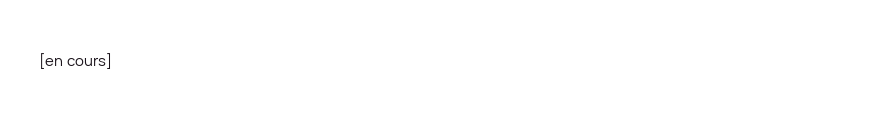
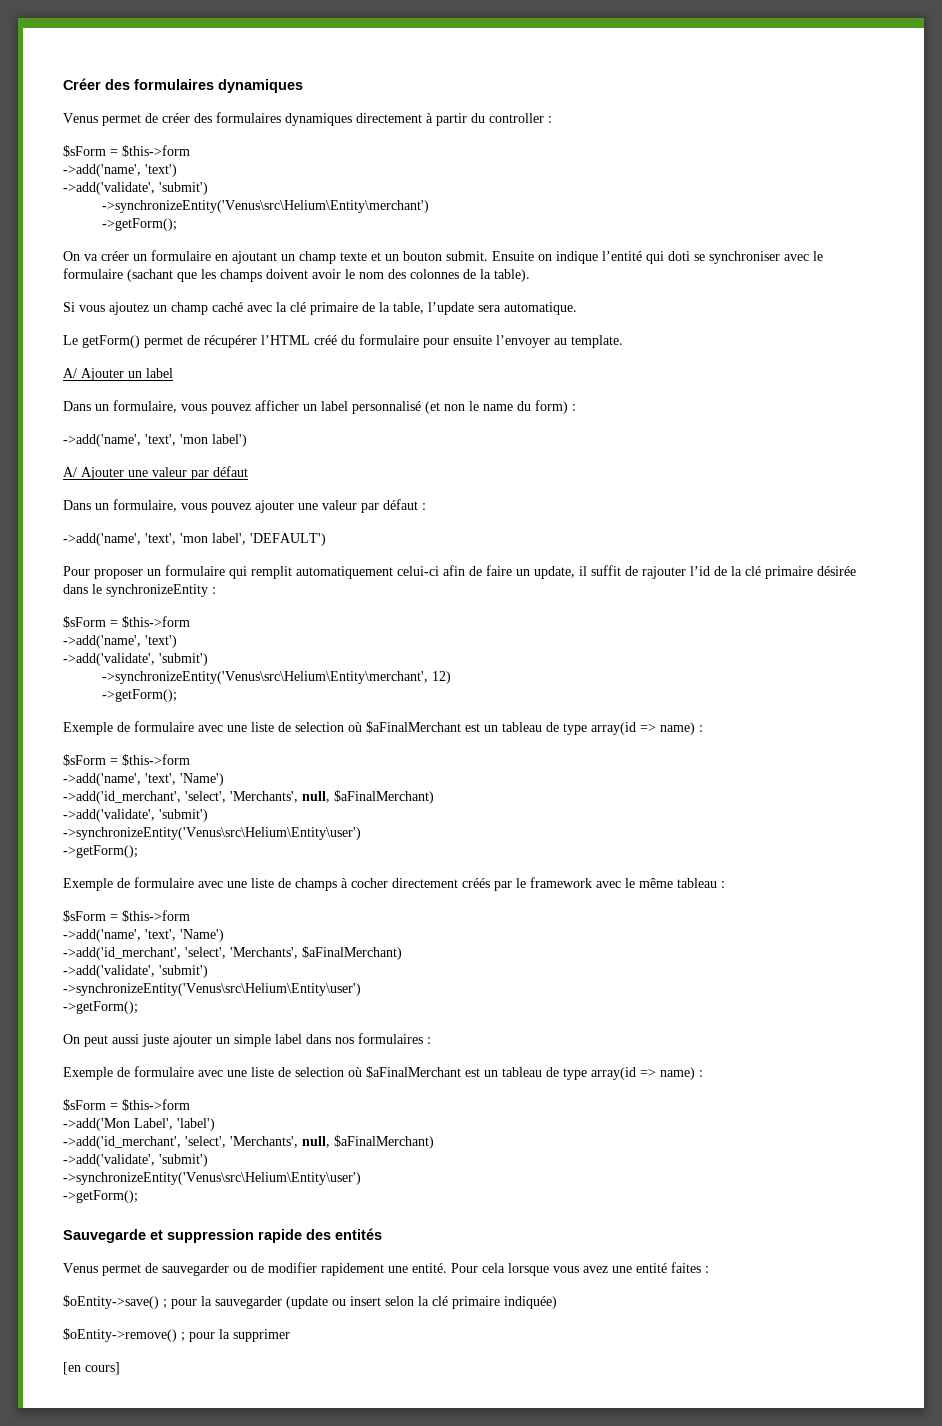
(39, 61) none -> [63,78,303,93] [63,112,552,126] [63,145,190,157] [63,164,177,177] [63,182,208,195] [101,200,429,213] [101,218,177,231] [63,250,823,264] [63,268,530,282] [63,302,577,315] [63,334,623,348] [63,368,173,381] [63,400,576,414] [63,434,247,447] [63,466,248,480] [63,499,426,513] [63,533,326,546] [63,565,856,579] [63,584,216,597] [63,616,190,628] [63,635,177,648] [63,653,208,666] [101,671,451,684] [101,689,177,702] [63,721,703,735] [63,754,190,766] [63,773,224,786] [63,790,434,804] [63,809,208,822] [63,827,361,840] [63,845,138,858] [63,877,725,891] [63,910,190,922] [63,929,224,942] [63,946,402,960] [63,965,208,978] [63,983,361,996] [63,1001,138,1014] [63,1033,431,1047] [63,1066,703,1080] [63,1099,190,1111] [63,1118,215,1131] [63,1135,434,1149] [63,1154,208,1167] [63,1172,361,1185] [63,1190,138,1203] [63,1228,382,1243] [63,1262,709,1276] [63,1295,557,1309] [63,1328,290,1342] Créer des formulaires dynamiques // Venus permet de créer des formulaires dynamiques directement à partir du controller : // $sForm = $this->form // ->add('name', 'text') // ->add('validate', 'submit') // ->synchronizeEntity('Venus\src\Helium\Entity\merchant') // ->getForm(); // On va créer un formulaire en ajoutant un champ texte et un bouton submit. Ensuite on indique l’entité qui doti se synchroniser avec le formulaire (sachant que les champs doivent avoir le nom des colonnes de la table). // Si vous ajoutez un champ caché avec la clé primaire de la table, l’update sera automatique. // Le getForm() permet de récupérer l’HTML créé du formulaire pour ensuite l’envoyer au template. // A/ Ajouter un label // Dans un formulaire, vous pouvez afficher un label personnalisé (et non le name du form) : // ->add('name', 'text', 'mon label') // A/ Ajouter une valeur par défaut // Dans un formulaire, vous pouvez ajouter une valeur par défaut : // ->add('name', 'text', 'mon label', 'DEFAULT') // Pour proposer un formulaire qui remplit automatiquement celui-ci afin de faire un update, il suffit de rajouter l’id de la clé primaire désirée dans le synchronizeEntity : // $sForm = $this->form // ->add('name', 'text') // ->add('validate', 'submit') // ->synchronizeEntity('Venus\src\Helium\Entity\merchant', 12) // ->getForm(); // Exemple de formulaire avec une liste de selection où $aFinalMerchant est un tableau de type array(id => name) : // $sForm = $this->form // ->add('name', 'text', 'Name') // ->add('id_merchant', 'select', 'Merchants', null, $aFinalMerchant) // ->add('validate', 'submit') // ->synchronizeEntity('Venus\src\Helium\Entity\user') // ->getForm(); // Exemple de formulaire avec une liste de champs à cocher directement créés par le framework avec le même tableau : // $sForm = $this->form // ->add('name', 'text', 'Name') // ->add('id_merchant', 'select', 'Merchants', $aFinalMerchant) // ->add('validate', 'submit') // ->synchronizeEntity('Venus\src\Helium\Entity\user') // ->getForm(); // On peut aussi juste ajouter un simple label dans nos formulaires : // Exemple de formulaire avec une liste de selection où $aFinalMerchant est un tableau de type array(id => name) : // $sForm = $this->form // ->add('Mon Label', 'label') // ->add('id_merchant', 'select', 'Merchants', null, $aFinalMerchant) // ->add('validate', 'submit') // ->synchronizeEntity('Venus\src\Helium\Entity\user') // ->getForm(); // Sauvegarde et suppression rapide des entités // Venus permet de sauvegarder ou de modifier rapidement une entité. Pour cela lorsque vous avez une entité faites : // $oEntity->save() ; pour la sauvegarder (update ou insert selon la clé primaire indiquée) // $oEntity->remove() ; pour la supprimer //

